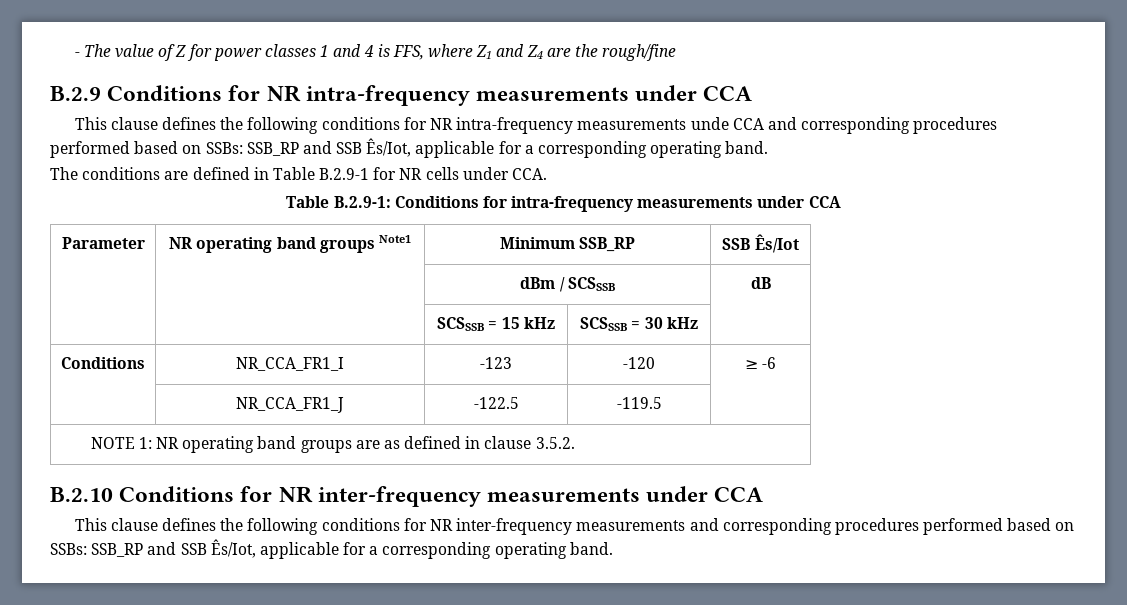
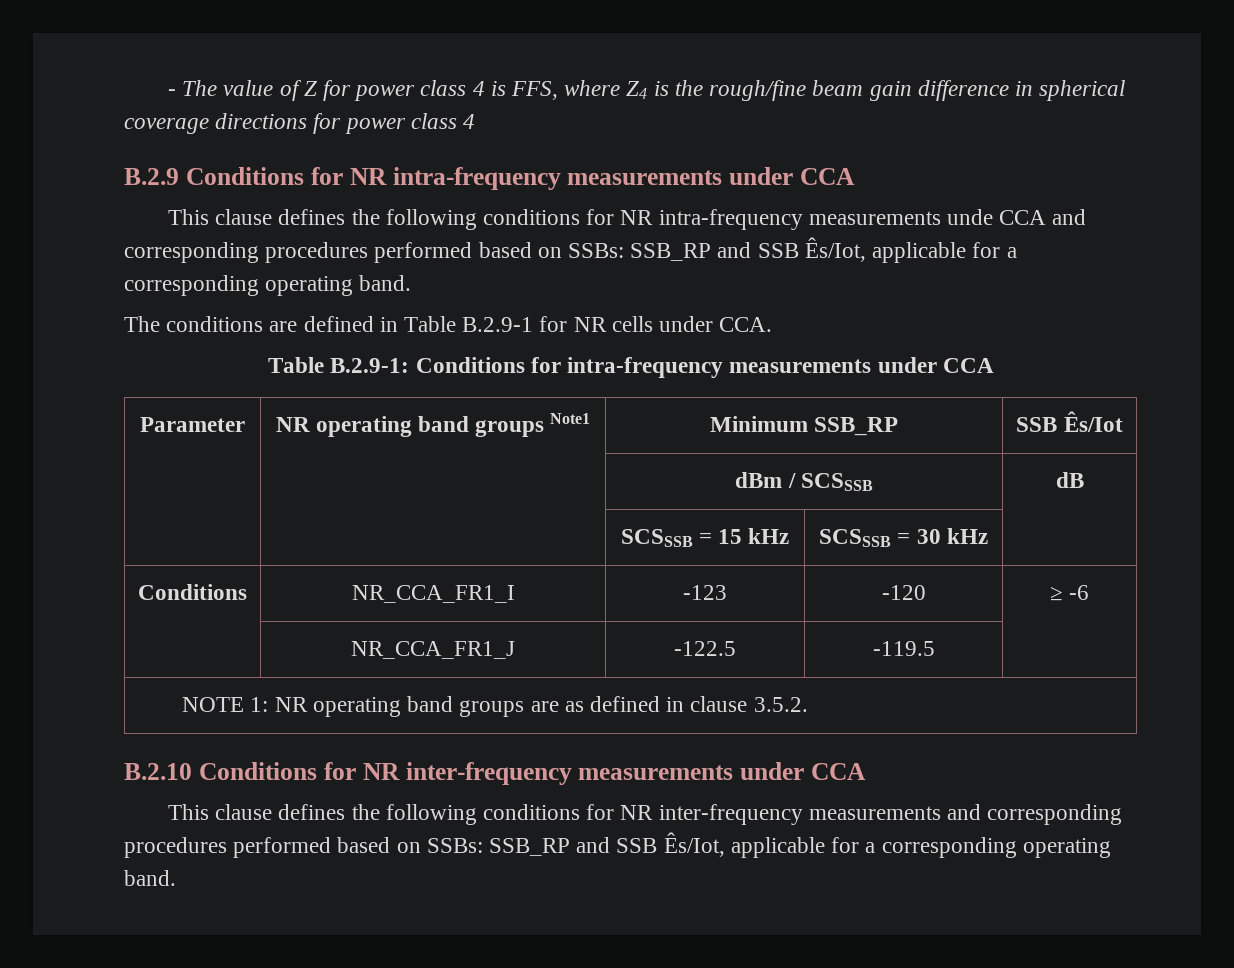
[264,44,362,57] classes 1 and -> [420,80,467,96] class
[476,44,677,61] Z1 and Z4 are the rough/fine -> [626,80,1126,101] [124,113,476,134] Z4 is the rough/fine beam gain difference in spherical coverage directions for power class 4

